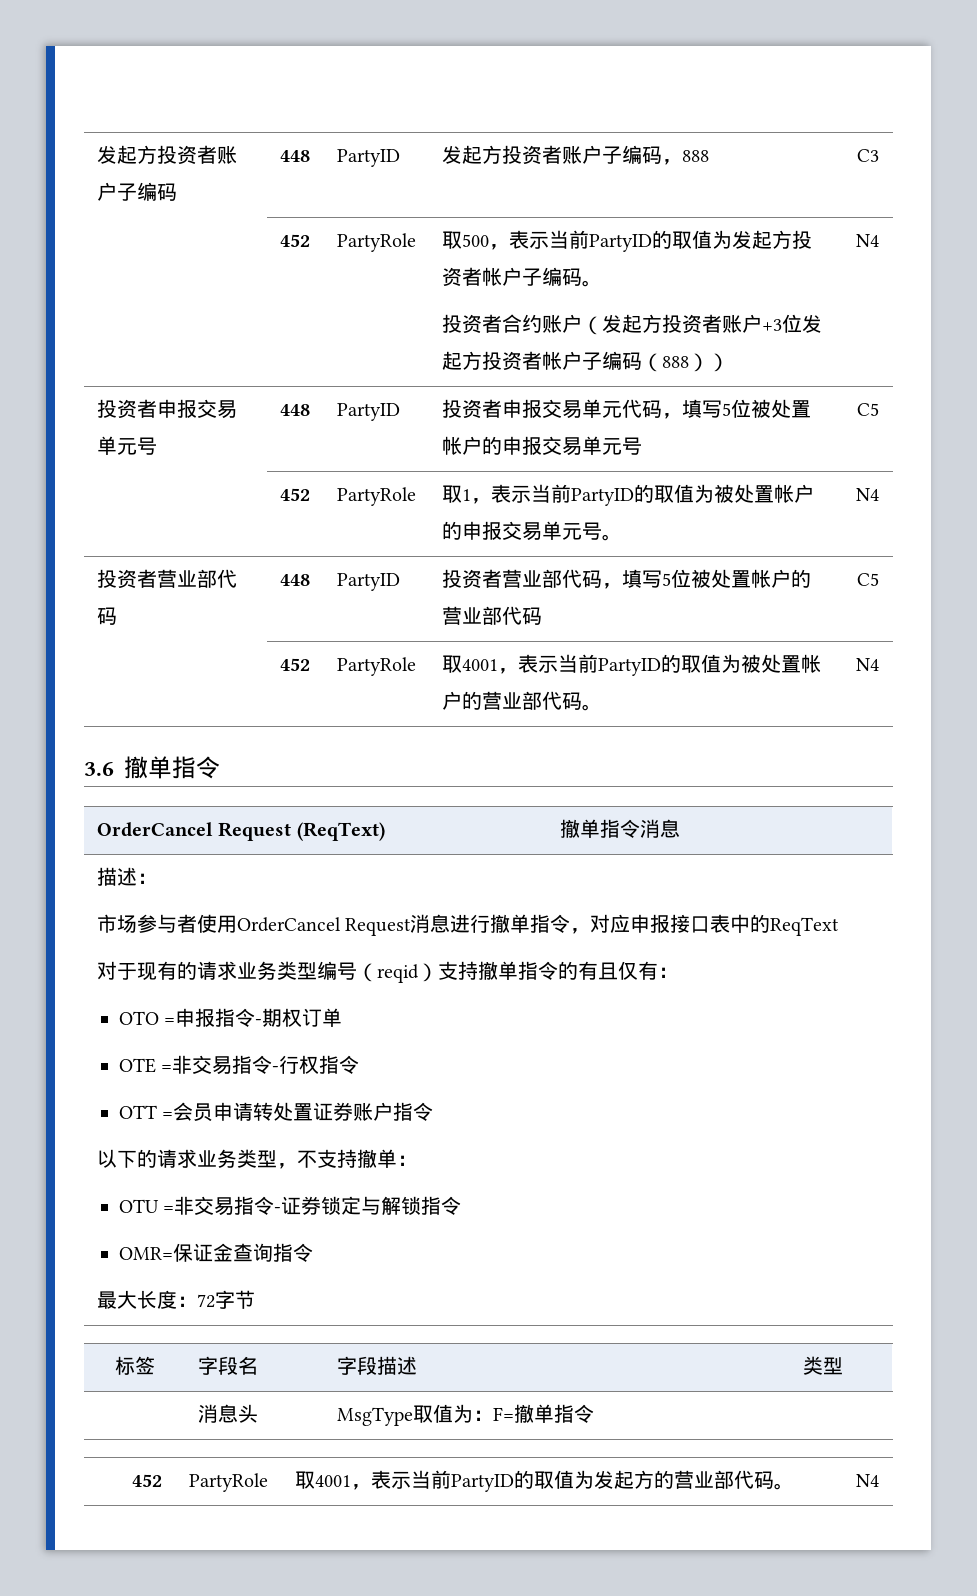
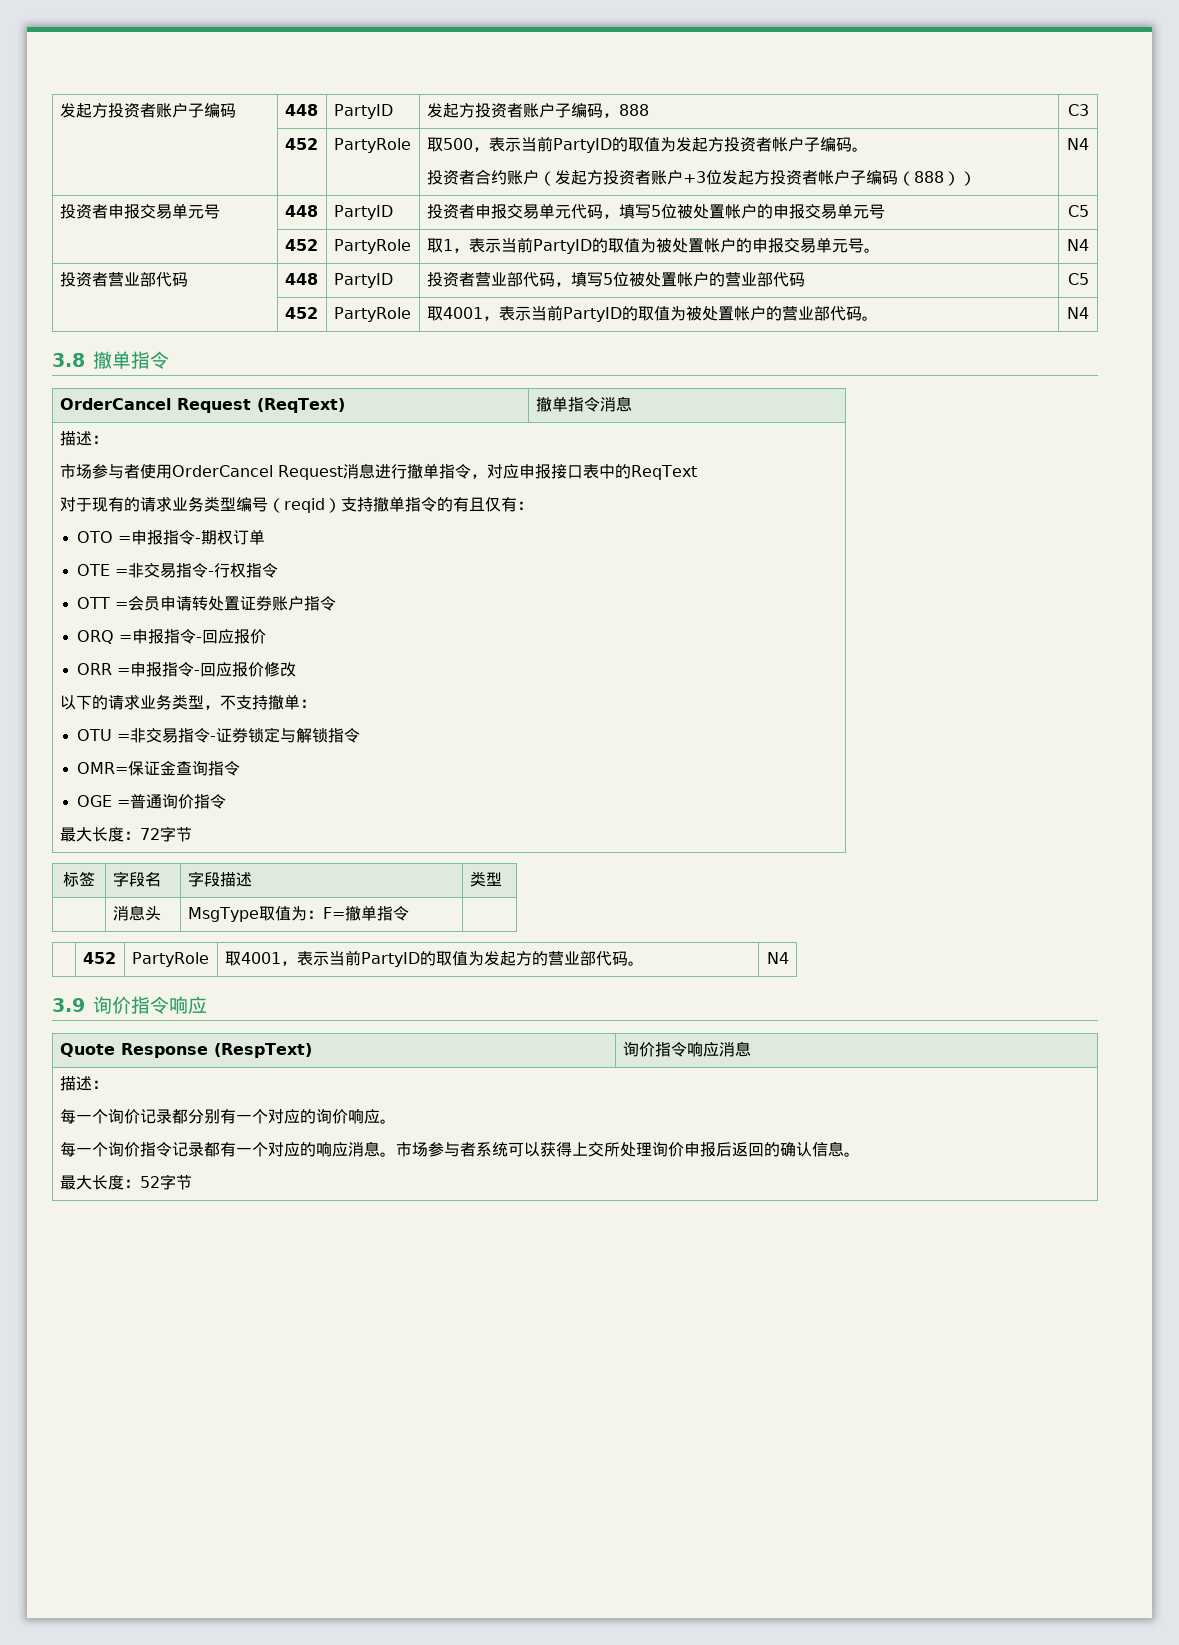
[84,762,114,776] 3.6 -> [52,353,85,367] 3.8
(434, 1111) none -> [77,629,267,644] [77,661,297,677] // ORQ =申报指令-回应报价 // ORR =申报指令-回应报价修改
(313, 1252) none -> [77,793,227,809] // OGE =普通询价指令
(879, 1480) none -> [52,996,207,1014] [59,1043,312,1058] [622,1041,751,1057] [59,1076,108,1091] [59,1108,396,1124] [59,1141,860,1157] [59,1174,192,1190] // 3.9询价指令响应 // Quote Response (RespText) | 询价指令响应消息 // 描述： // 每一个询价记录都分别有一个对应的询价响应。 // 每一个询价指令记录都有一个对应的响应消息。市场参与者系统可以获得上交所处理询价申报后返回的确认信息。 // 最大长度：52字节

